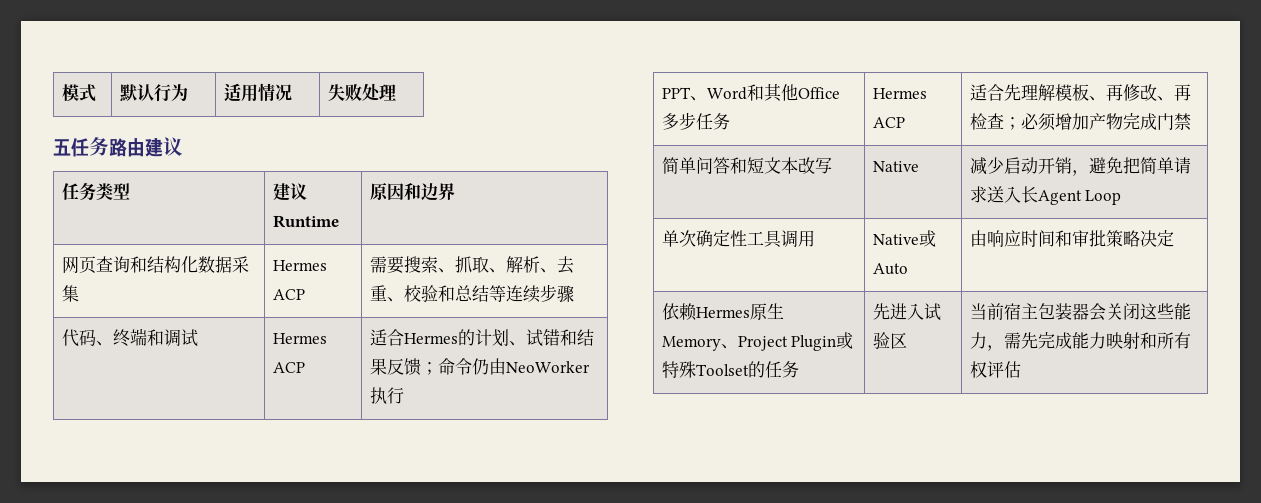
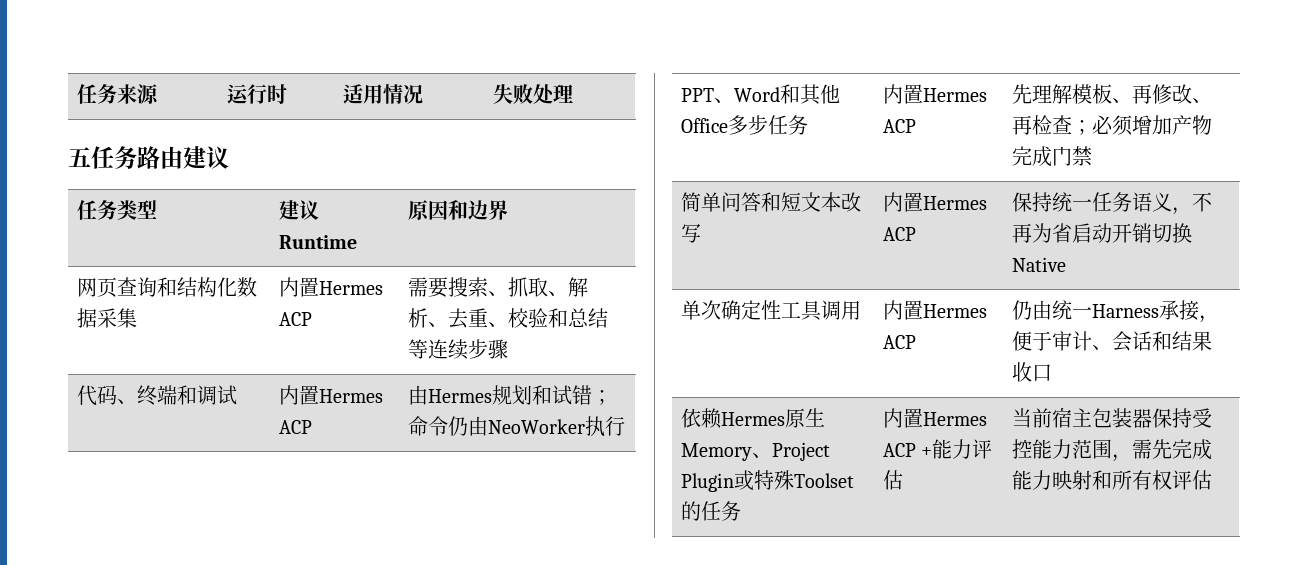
[61,84,96,102] [119,84,188,102] 模式 | 默认行为 -> [76,84,159,104] [226,84,287,104] 任务来源 | 运行时
(79, 293) none -> [278,277,319,297] 内置
[272,333,327,344] [272,362,305,373] [369,329,594,347] [369,358,421,376] Hermes ACP | 适合Hermes的计划、试错和结果反馈 -> [278,385,383,405] [278,420,312,434] [407,385,592,405] 内置Hermes ACP | 由Hermes规划和试错
[872,88,927,99] [872,117,905,128] [969,84,1004,101] Hermes ACP | 适合 -> [882,84,987,104] [882,119,916,133] 内置Hermes ACP |
[872,161,919,172] [969,157,1191,176] [969,186,1122,205] Native | 减少启动开销，避免把简单请求送入长Agent Loop -> [882,192,987,212] [882,227,916,241] [1011,192,1212,215] [1011,223,1192,243] [1011,257,1066,272] 内置Hermes ACP | 保持统一任务语义，不再为省启动开销切换Native
[872,230,936,247] [872,263,908,275] [969,230,1174,247] Native或Auto | 由响应时间和审批策略决定 -> [882,300,987,320] [882,335,916,349] [1011,300,1219,323] [1011,331,1212,352] [1011,362,1052,382] 内置Hermes ACP | 仍由统一Harness承接，便于审计、会话和结果收口
[872,303,941,321] [872,332,907,349] 先进入试验区 -> [882,408,987,428] [882,439,993,459] [882,470,903,490] 内置Hermes ACP +能力评估
[1088,303,1191,321] [969,332,987,349] 会关闭这些能力 -> [1151,408,1212,428] [1011,439,1112,459] 保持受控能力范围

